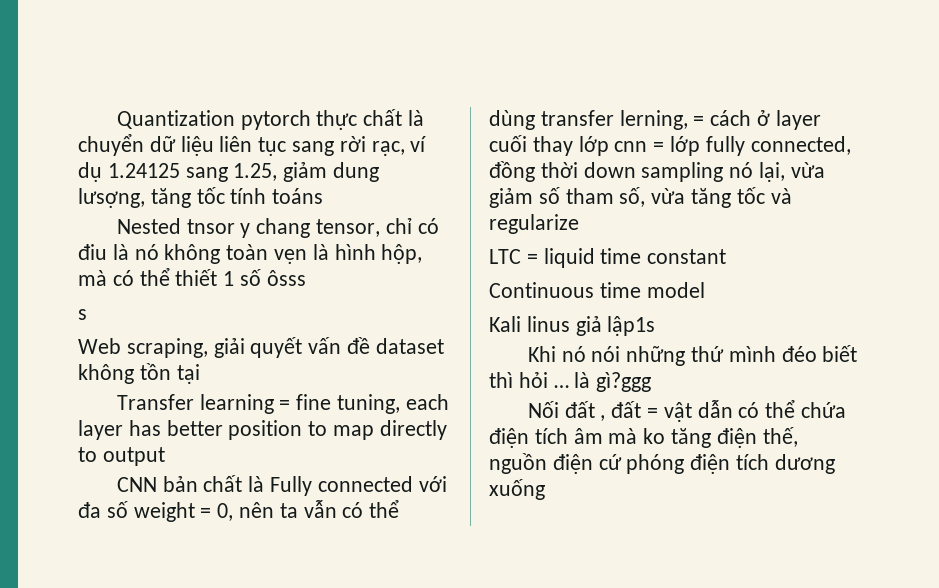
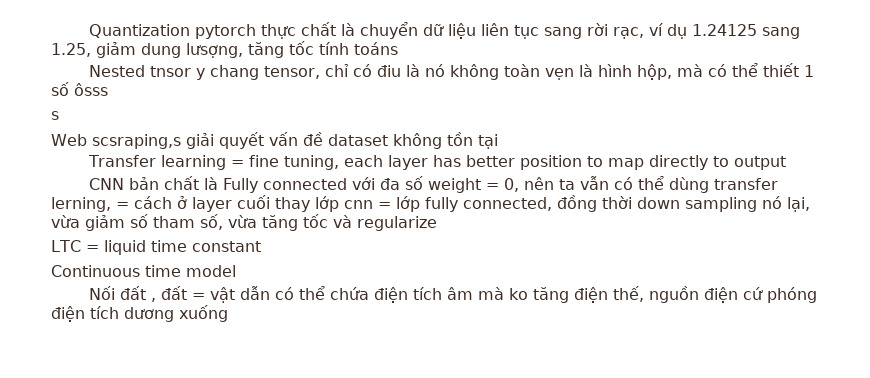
[126,338,208,358] scraping, -> [91,134,181,149] scsraping,s
[489,316,656,336] [527,345,858,366] [489,372,652,392] // Kali linus giả lập1s // Khi nó nói những thứ mình đéo biết thì hỏi … là gì?ggg -> (236, 271) none

